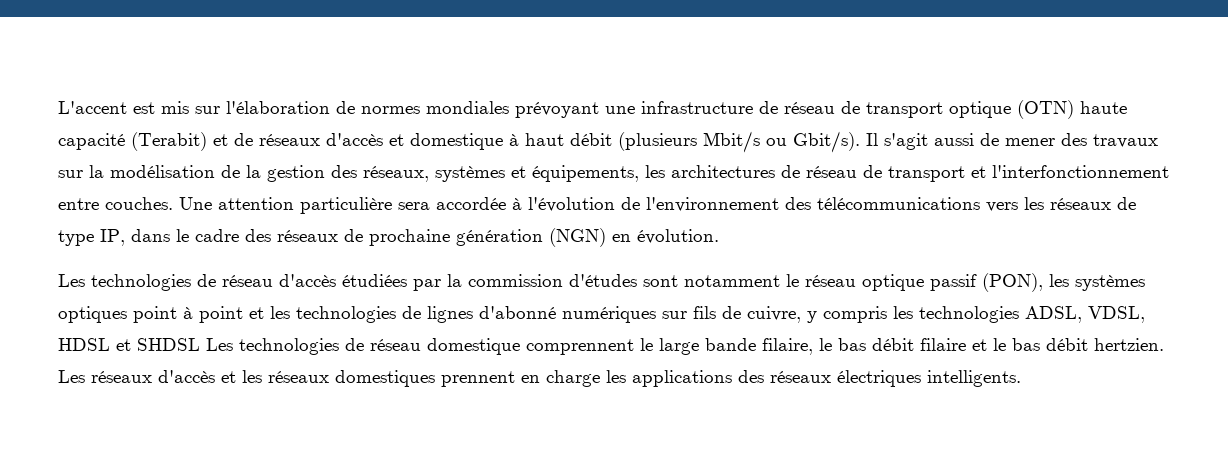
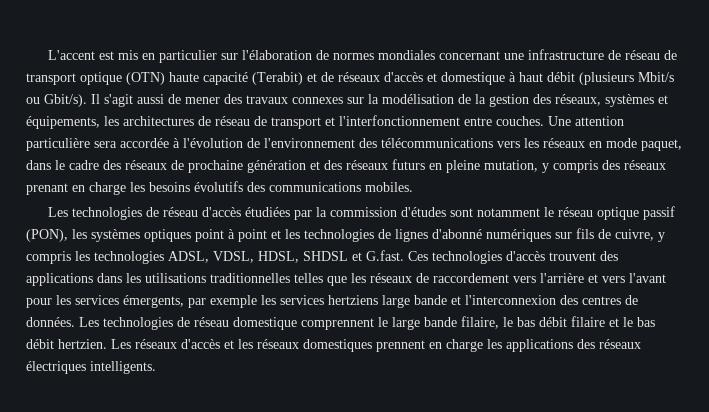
(189, 107) none -> [142,50,218,63] en particulier
[515,102,599,118] prévoyant -> [439,51,501,60] concernant
(1158, 141) none -> [292,97,343,104] connexes
[1117,197,1136,210] [58,229,125,246] de type IP, -> [589,138,682,151] en mode paquet,
[549,228,719,247] (NGN) en évolution. -> [310,159,666,173] [26,181,413,195] et des réseaux futurs en pleine mutation, y compris des réseaux prenant en charge les besoins évolutifs des communications mobiles.
[58,338,200,351] HDSL et SHDSL -> [258,250,618,264] [26,273,666,286] [26,295,638,308] [26,317,75,327] HDSL, SHDSL et G.fast. Ces technologies d'accès trouvent des applications dans les utilisations traditionnelles telles que les réseaux de raccordement vers l'arrière et vers l'avant pour les services émergents, par exemple les services hertziens large bande et l'interconnexion des centres de données.

